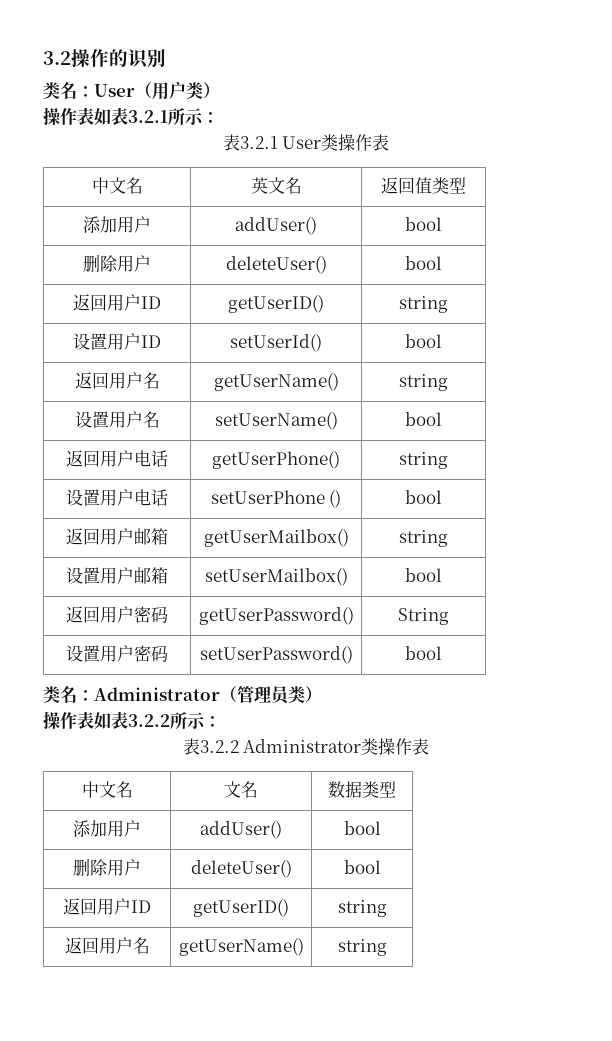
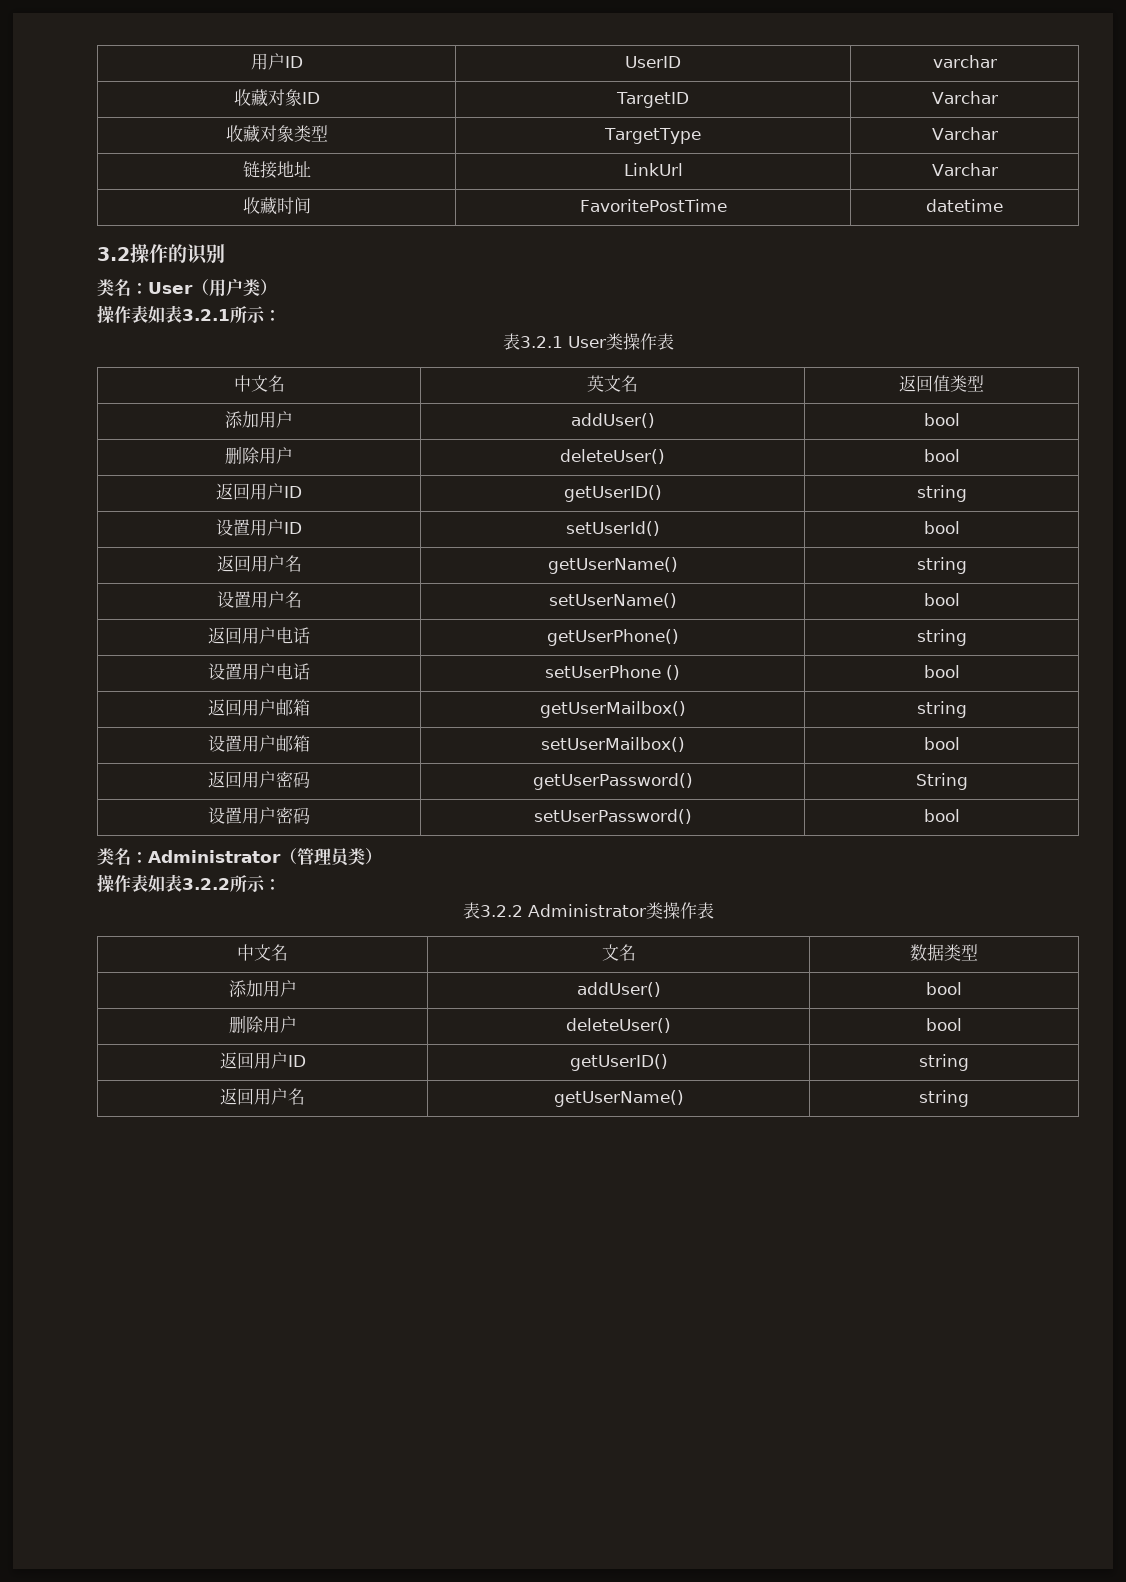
(43, 58) none -> [250,53,303,70] [625,56,681,68] [932,55,997,68] [233,89,320,107] [615,92,690,108] [931,91,998,104] [225,125,328,143] [604,128,702,144] [931,127,998,140] [242,161,311,179] [623,163,683,176] [931,163,998,176] [242,197,311,215] [579,199,727,212] [926,199,1003,212] 用户ID | UserID | varchar // 收藏对象ID | TargetID | Varchar // 收藏对象类型 | TargetType | Varchar // 链接地址 | LinkUrl | Varchar // 收藏时间 | FavoritePostTime | datetime //

